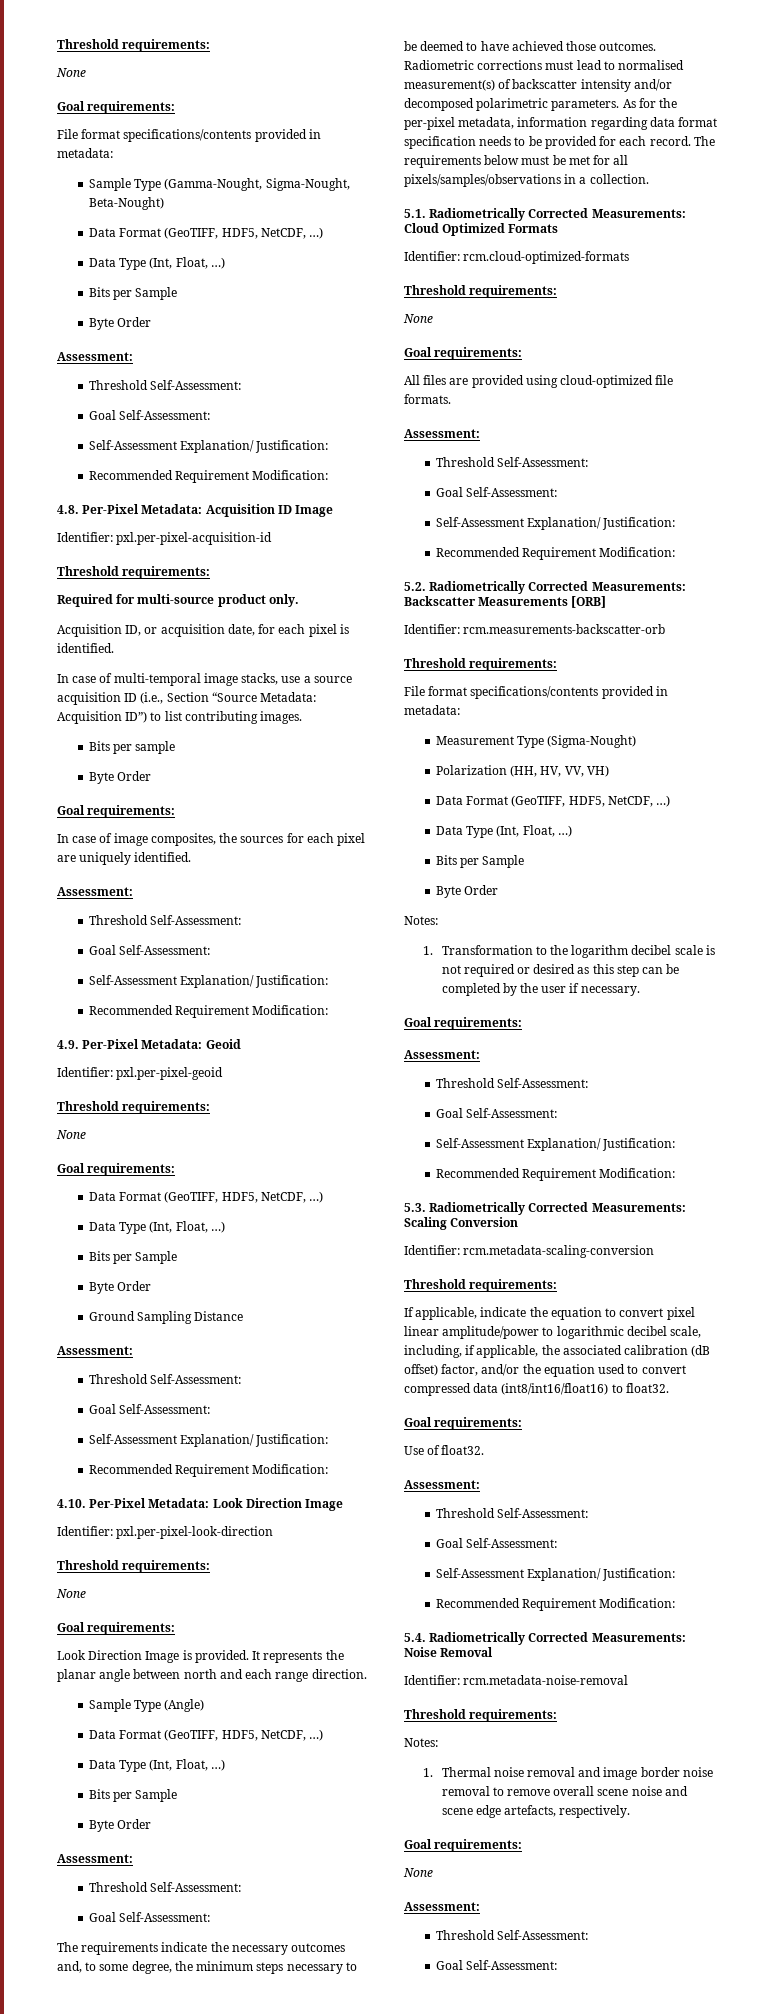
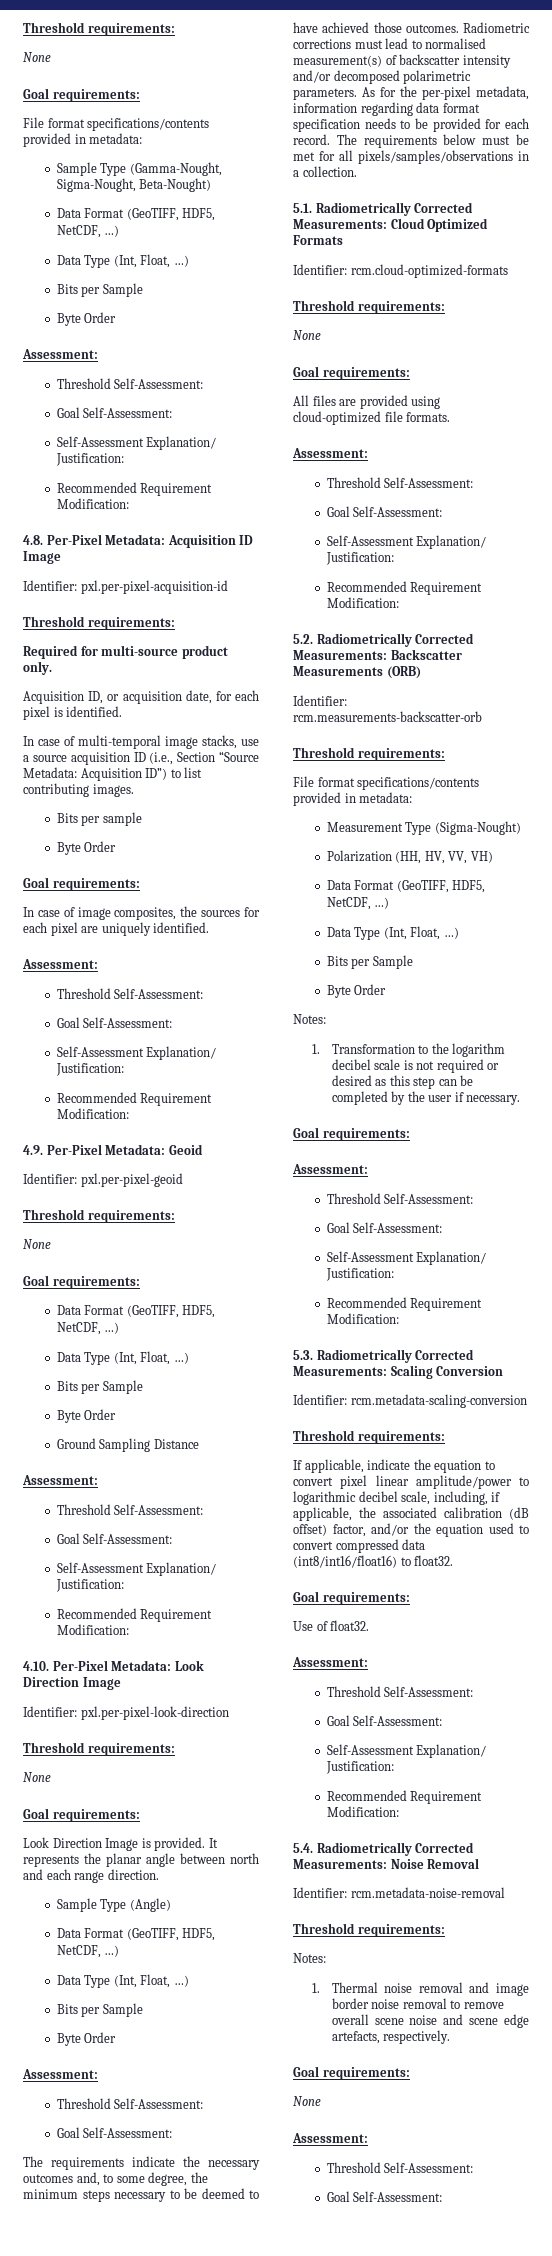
[571,596,607,608] [ORB] -> [386,666,421,679] (ORB)

